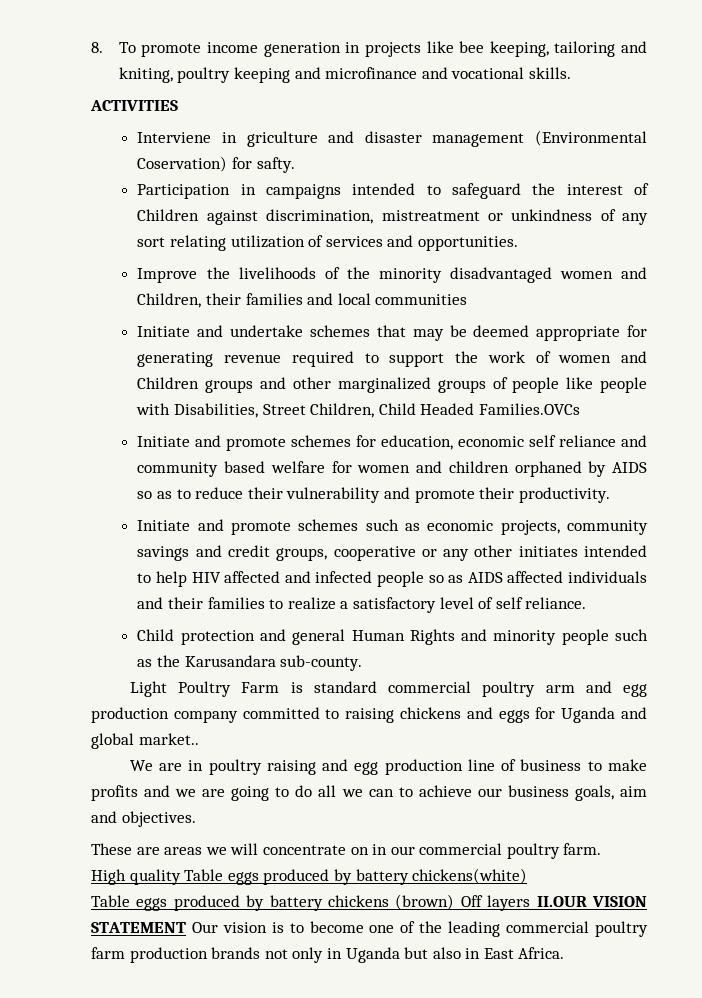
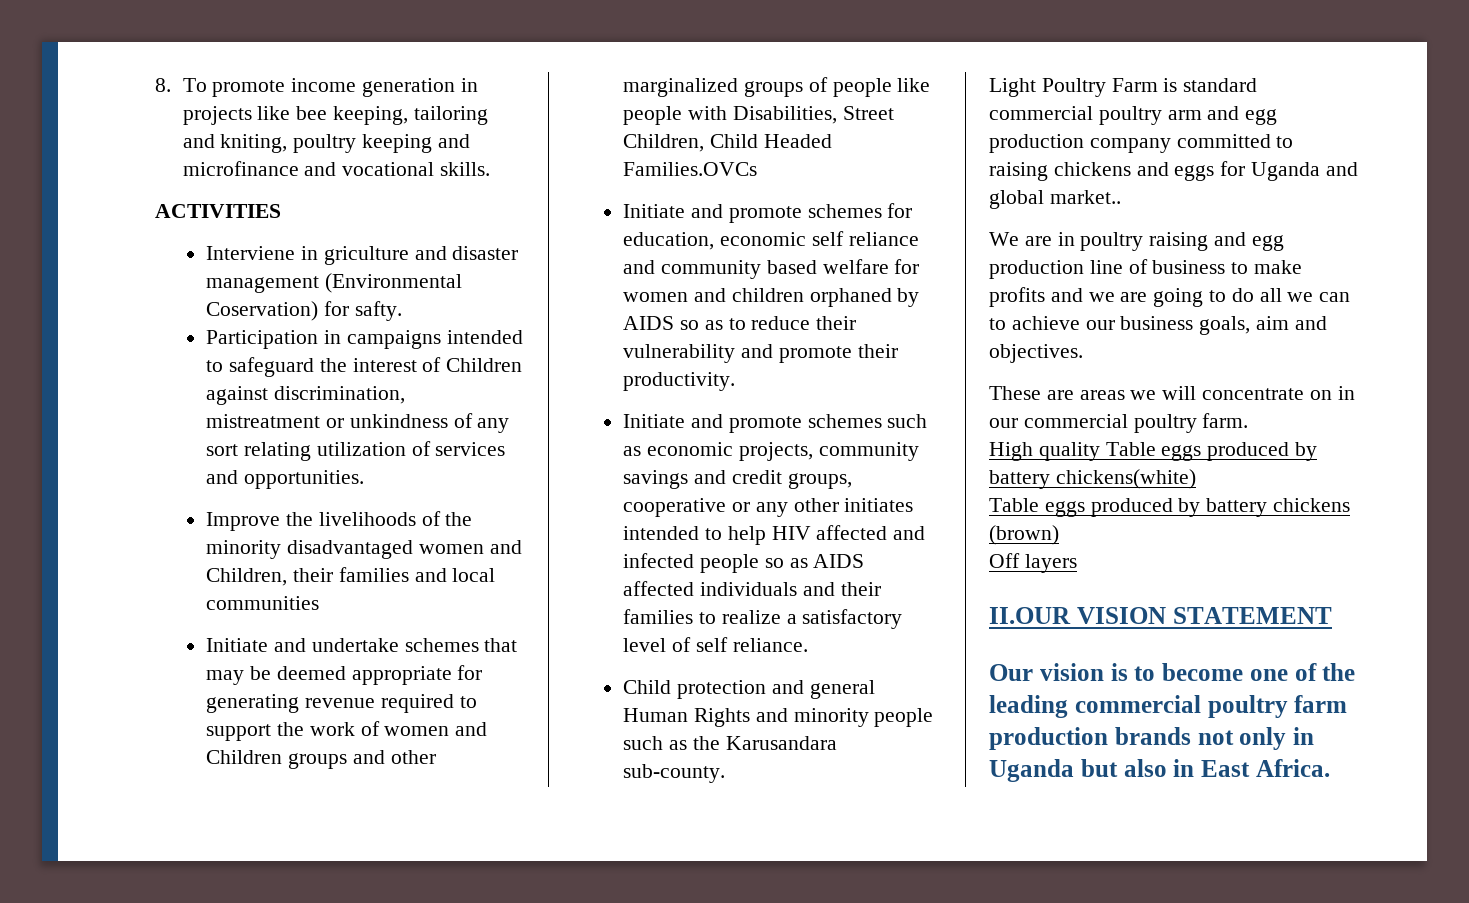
(455, 902) none -> (1059, 535) //
(531, 903) none -> (1077, 563) //
(186, 927) none -> (1332, 615) //

